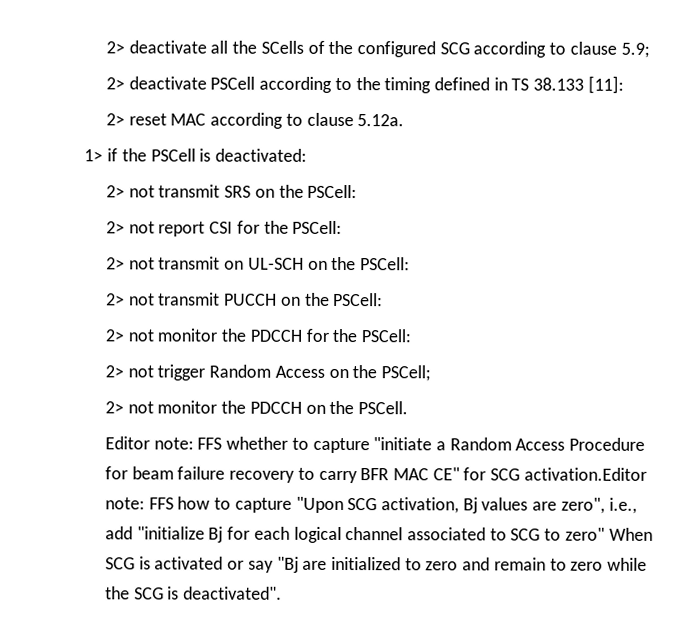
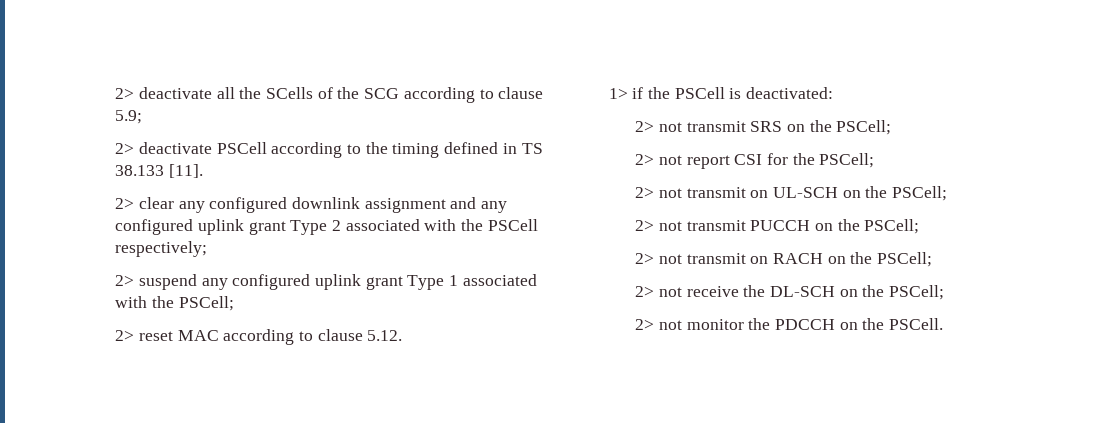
[356,41,436,58] configured -> (360, 93) none
[587,75,624,94] [11]: -> [168,164,203,178] [115,197,508,213] [115,219,538,235] [115,241,208,257] [115,274,537,290] [115,296,234,311] [11]. // 2> clear any configured downlink assignment and any configured uplink grant Type 2 associated with the PSCell respectively; // 2> suspend any configured uplink grant Type 1 associated with the PSCell;
[357,114,405,127] 5.12a. -> [367,330,403,341] 5.12.
[307,184,358,199] PSCell: -> [836,120,892,135] PSCell;
[292,220,343,235] PSCell: -> [819,153,875,168] PSCell;
[359,257,410,271] PSCell: -> [892,186,948,201] PSCell;
[333,292,384,307] [104,328,411,343] [104,364,325,381] PSCell: // 2> not monitor the PDCCH for the PSCell: // 2> not trigger Random Access -> [864,219,920,234] [635,252,933,267] [635,285,835,297] PSCell; // 2> not transmit on RACH on the PSCell; // 2> not receive the DL-SCH
[104,436,646,454] [104,466,647,484] [104,496,637,514] [104,526,653,544] [104,556,648,573] [104,586,283,600] // Editor note: FFS whether to capture "initiate a Random Access Procedure for beam failure recovery to carry BFR MAC CE" for SCG activation.Editor note: FFS how to capture "Upon SCG activation, Bj values are zero", i.e., add "initialize Bj for each logical channel associated to SCG to zero" When SCG is activated or say "Bj are initialized to zero and remain to zero while the SCG is deactivated". -> (944, 324) none

